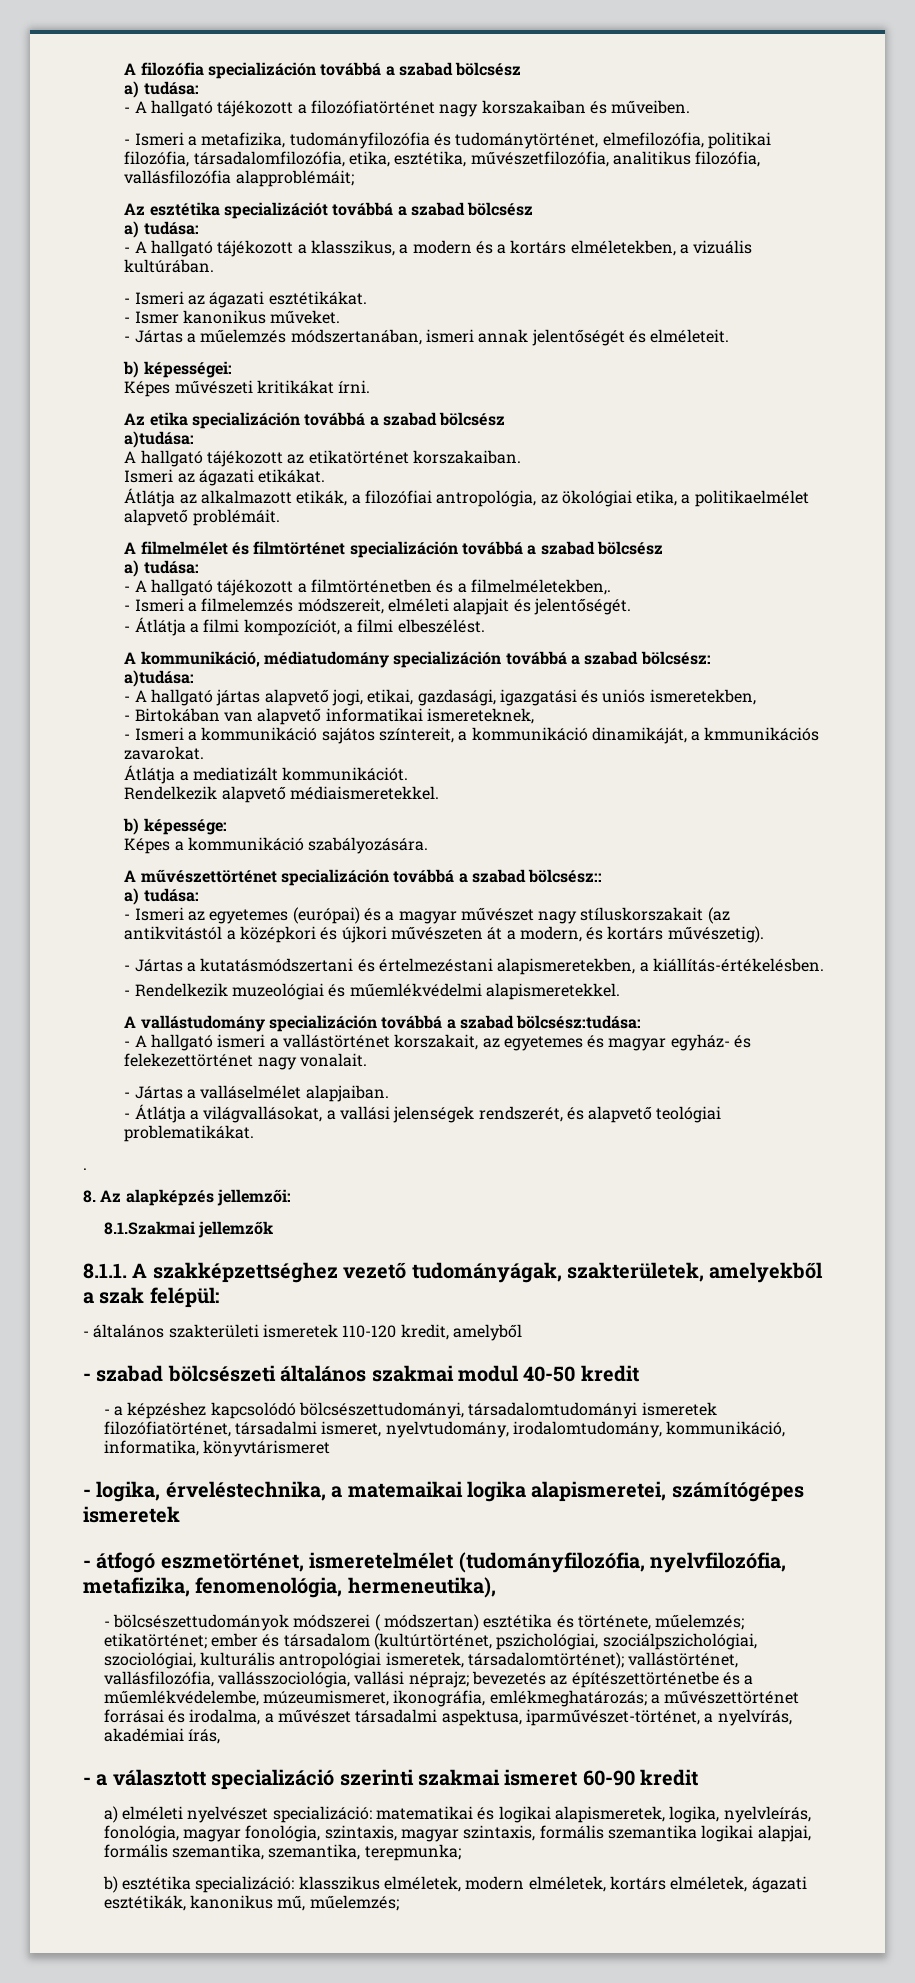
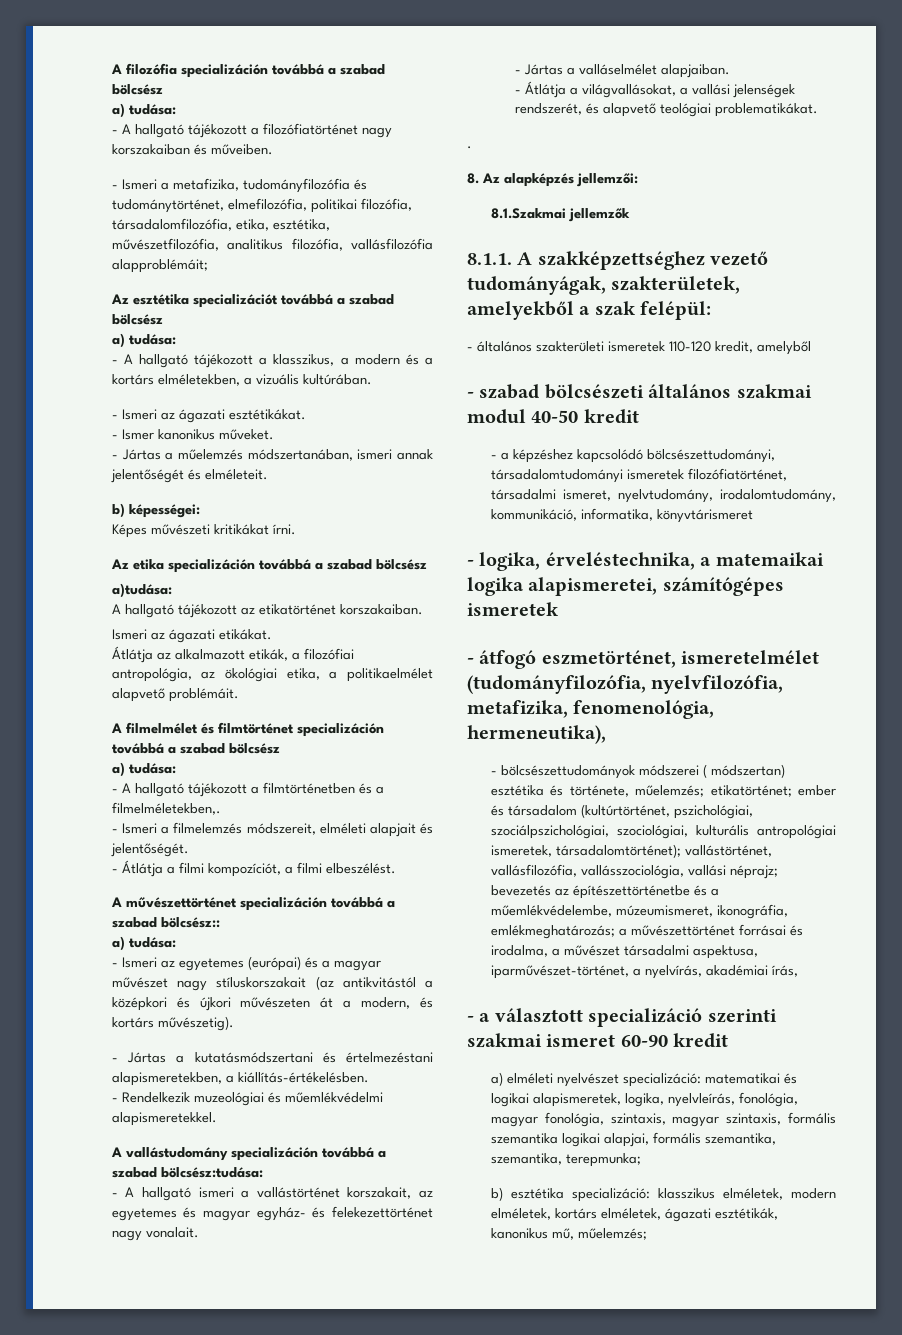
[124,651,711,668] [124,670,195,687] [124,689,756,706] [124,708,534,725] [124,727,820,744] [124,746,205,760] [124,765,409,784] [124,786,439,803] [123,818,227,835] [124,837,429,854] // A kommunikáció, médiatudomány specializáción továbbá a szabad bölcsész: // a)tudása: // - A hallgató jártas alapvető jogi, etikai, gazdasági, igazgatási és uniós ismeretekben, // - Birtokában van alapvető informatikai ismereteknek, // - Ismeri a kommunikáció sajátos színtereit, a kommunikáció dinamikáját, a kmmunikációs zavarokat. // Átlátja a mediatizált kommunikációt. // Rendelkezik alapvető médiaismeretekkel. // b) képessége: // Képes a kommunikáció szabályozására. -> (396, 868) none

